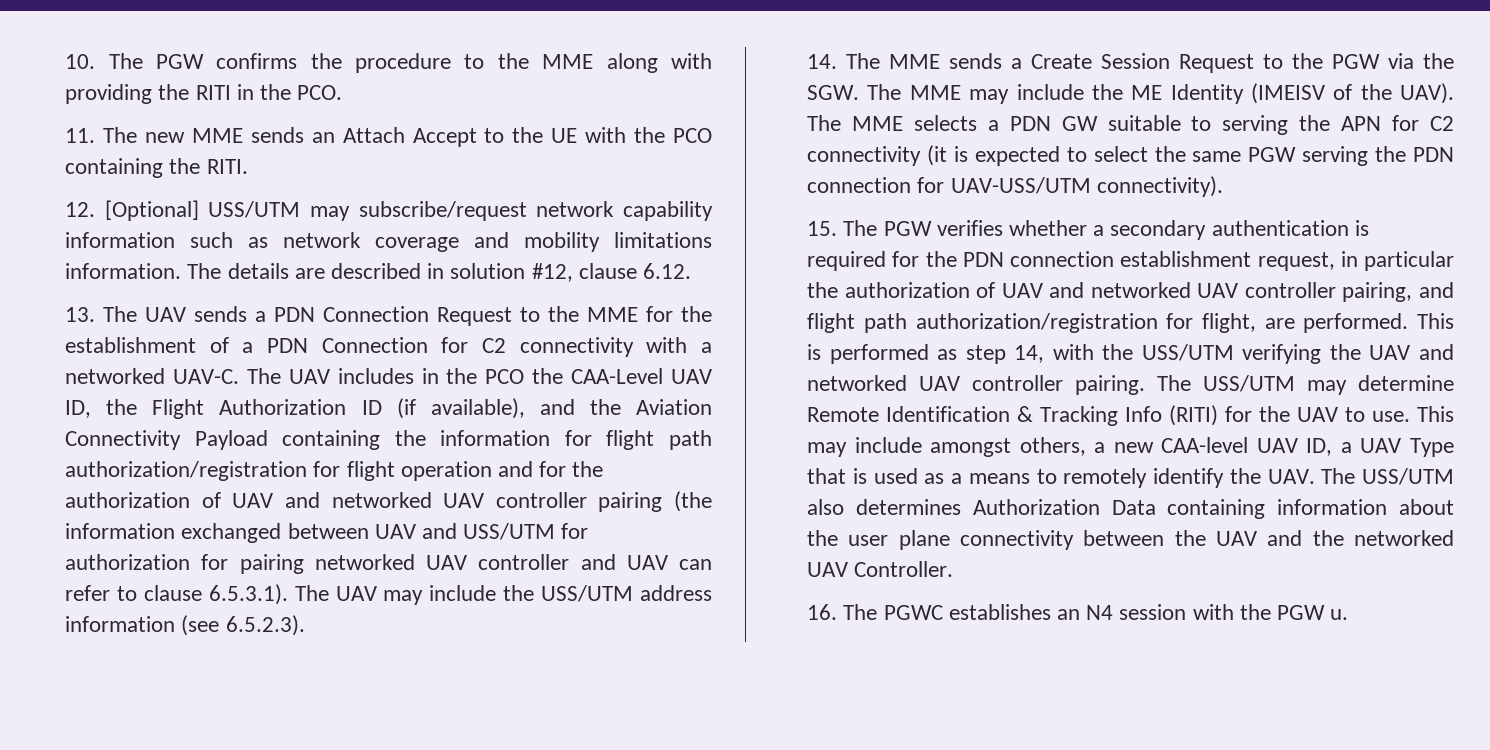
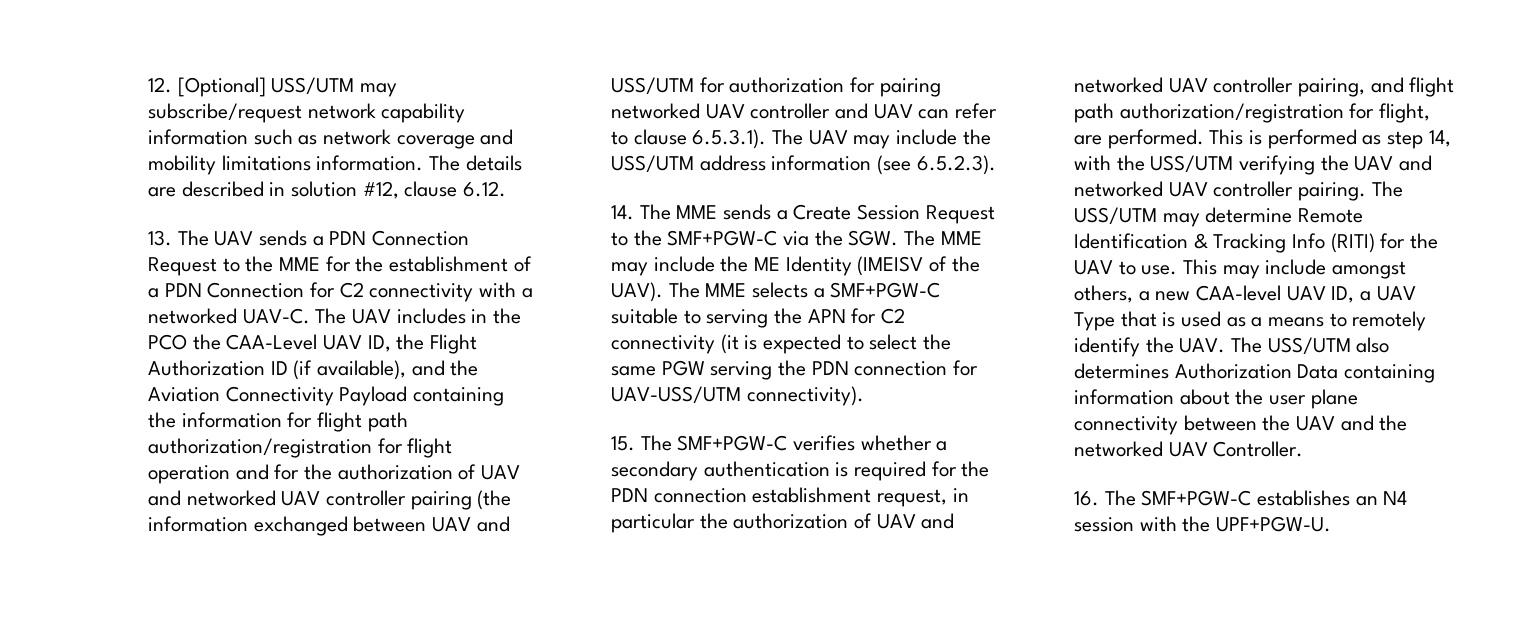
[65,53,712,73] [65,84,343,104] [65,127,712,147] [65,158,248,178] 10. The PGW confirms the procedure to the MME along with providing the RITI in the PCO. // 11. The new MME sends an Attach Accept to the UE with the PCO containing the RITI. // -> (147, 85) none
[1332,54,1381,69] PGW -> [667,230,778,246] SMF+PGW-C
[1009,116,1098,131] PDN GW -> [830,282,941,298] SMF+PGW-C
[883,221,932,236] PGW -> [677,435,788,451] SMF+PGW-C
[883,605,943,620] PGWC -> [1141,490,1252,506] SMF+PGW-C
[1277,605,1349,620] PGW u. -> [1215,516,1331,532] UPF+PGW-U.

